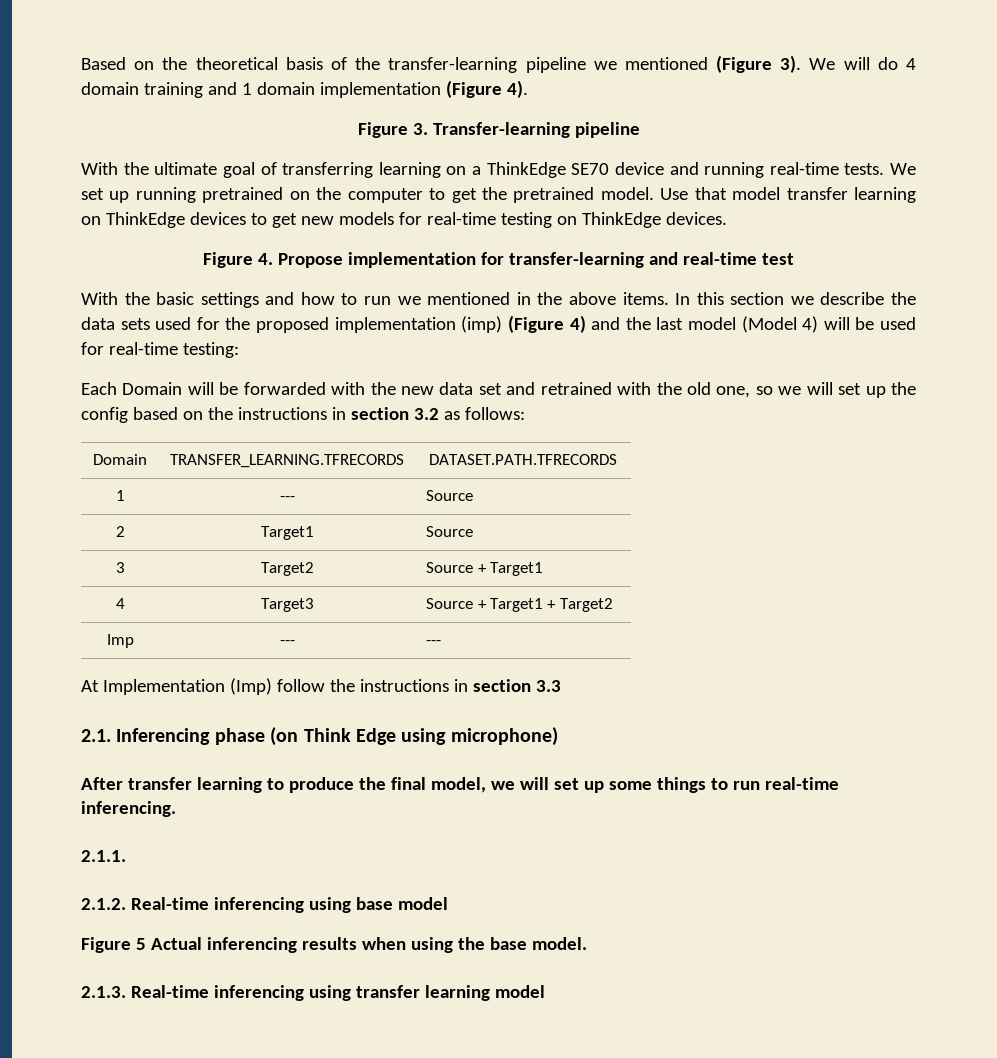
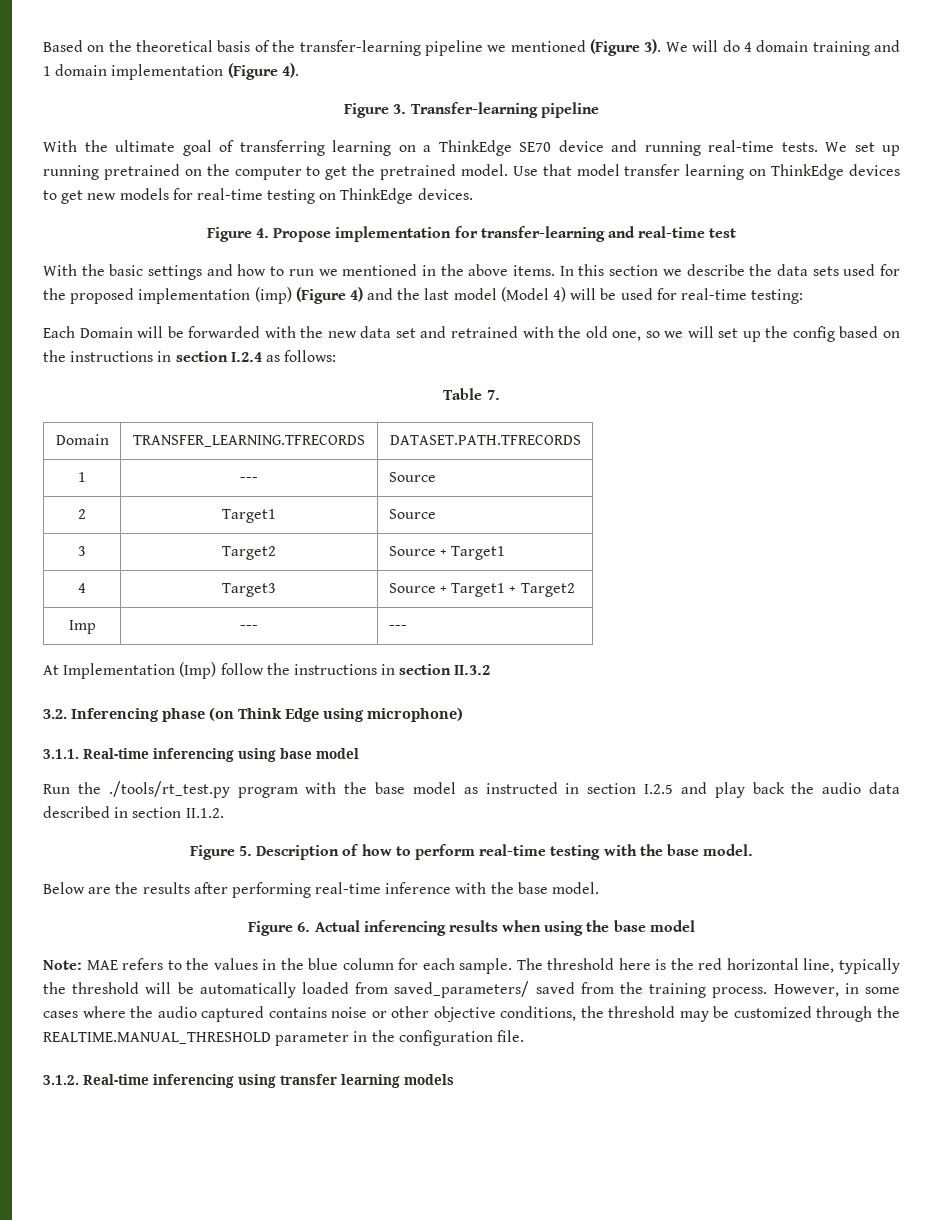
[413,408,439,420] 3.2 -> [230,352,262,362] I.2.4
(525, 413) none -> [443,388,500,400] // Table 7.
[535,680,561,692] [81,729,111,742] 3.3 // 2.1. -> [454,665,491,675] [43,709,67,719] II.3.2 // 3.2.
[81,777,839,793] [81,801,176,817] [81,850,126,862] [81,898,126,910] After transfer learning to produce the final model, we will set up some things to run real-time inferencing. // 2.1.1. // 2.1.2. -> [43,749,79,759] 3.1.1.
[81,937,146,953] Figure 5 -> [43,781,901,798] [43,806,224,818] [189,844,754,860] [43,882,600,898] [248,921,311,936] Run the ./tools/rt_test.py program with the base model as instructed in section I.2.5 and play back the audio data described in section II.1.2. // Figure 5. Description of how to perform real-time testing with the base model. // Below are the results after performing real-time inference with the base model. // Figure 6.
[531,937,587,950] [81,986,126,998] model. // 2.1.3. -> [649,920,695,932] [43,958,900,974] [43,981,901,998] [43,1006,900,1022] [43,1030,524,1046] [43,1075,79,1085] model // Note: MAE refers to the values in the blue column for each sample. The threshold here is the red horizontal line, typically the threshold will be automatically loaded from saved_parameters/ saved from the training process. However, in some cases where the audio captured contains noise or other objective conditions, the threshold may be customized through the REALTIME.MANUAL_THRESHOLD parameter in the configuration file. // 3.1.2.
[494,985,545,998] model -> [404,1074,454,1085] models

